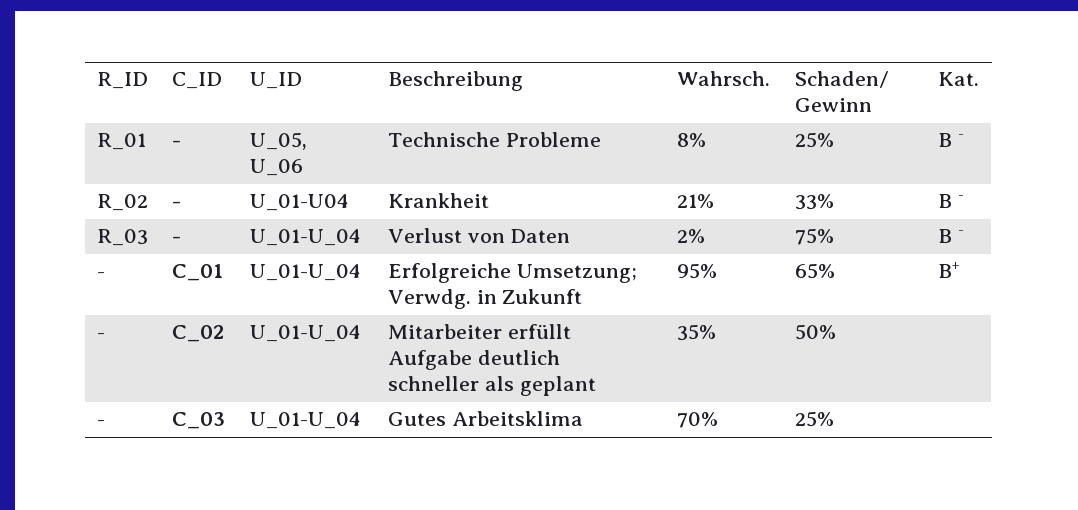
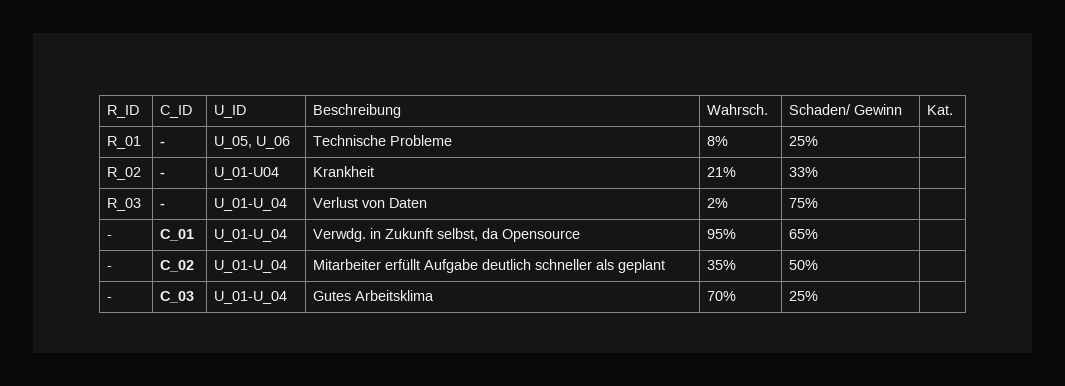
[937,133,964,147] B - -> (819, 141) none
[937,194,964,208] B - -> (819, 172) none
[937,229,964,243] B - -> (819, 203) none
[387,263,637,283] Erfolgreiche Umsetzung; -> (288, 235) none
(583, 296) none -> [437,228,581,242] selbst, da Opensource
[937,262,960,278] B+ -> (819, 234) none

